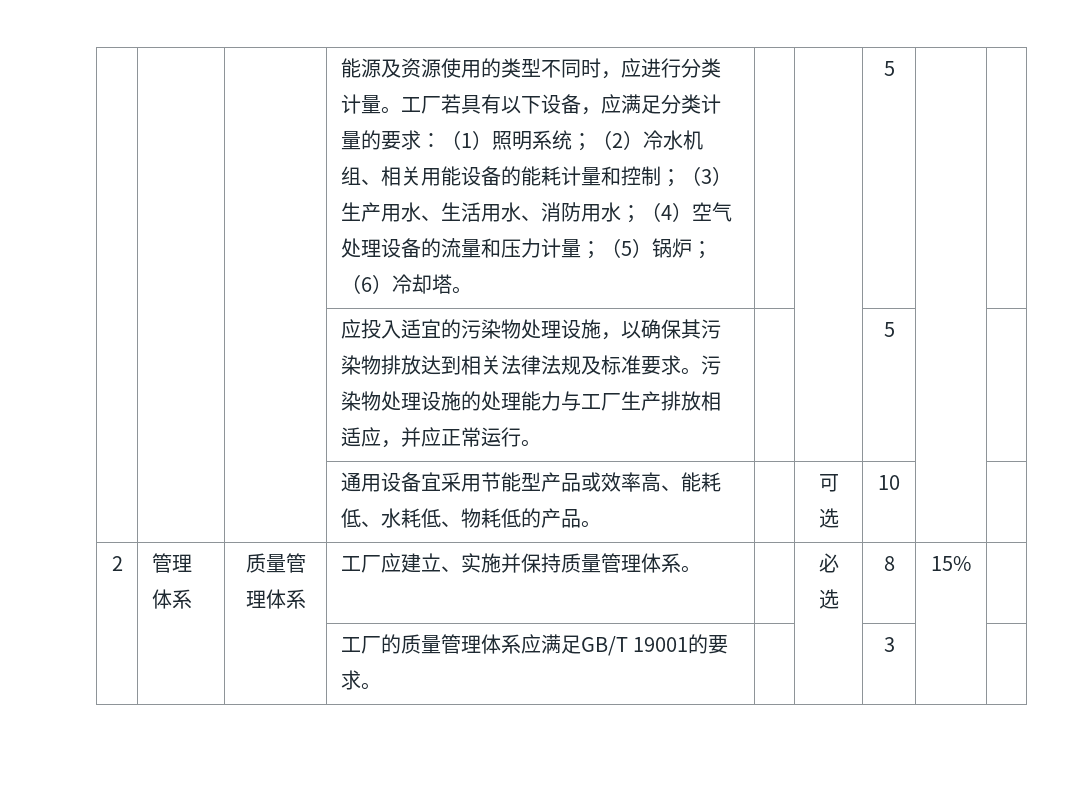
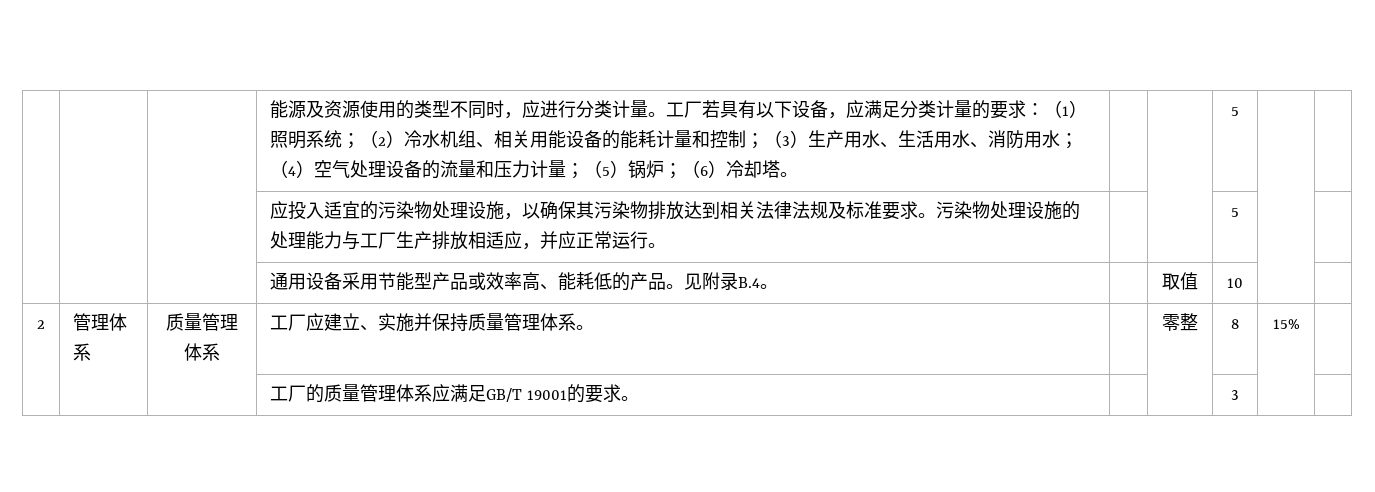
[420,472,441,491] 宜 -> (343, 281) none
[360,508,601,528] [818,474,839,492] [818,508,839,528] 、水耗低、物耗低的产品。 | | 可选 -> [612,272,779,291] [1162,272,1198,290] 的产品。见附录B.4。 | | 取值
[818,553,839,573] [818,589,839,609] 必选 -> [1162,313,1198,331] 零整

